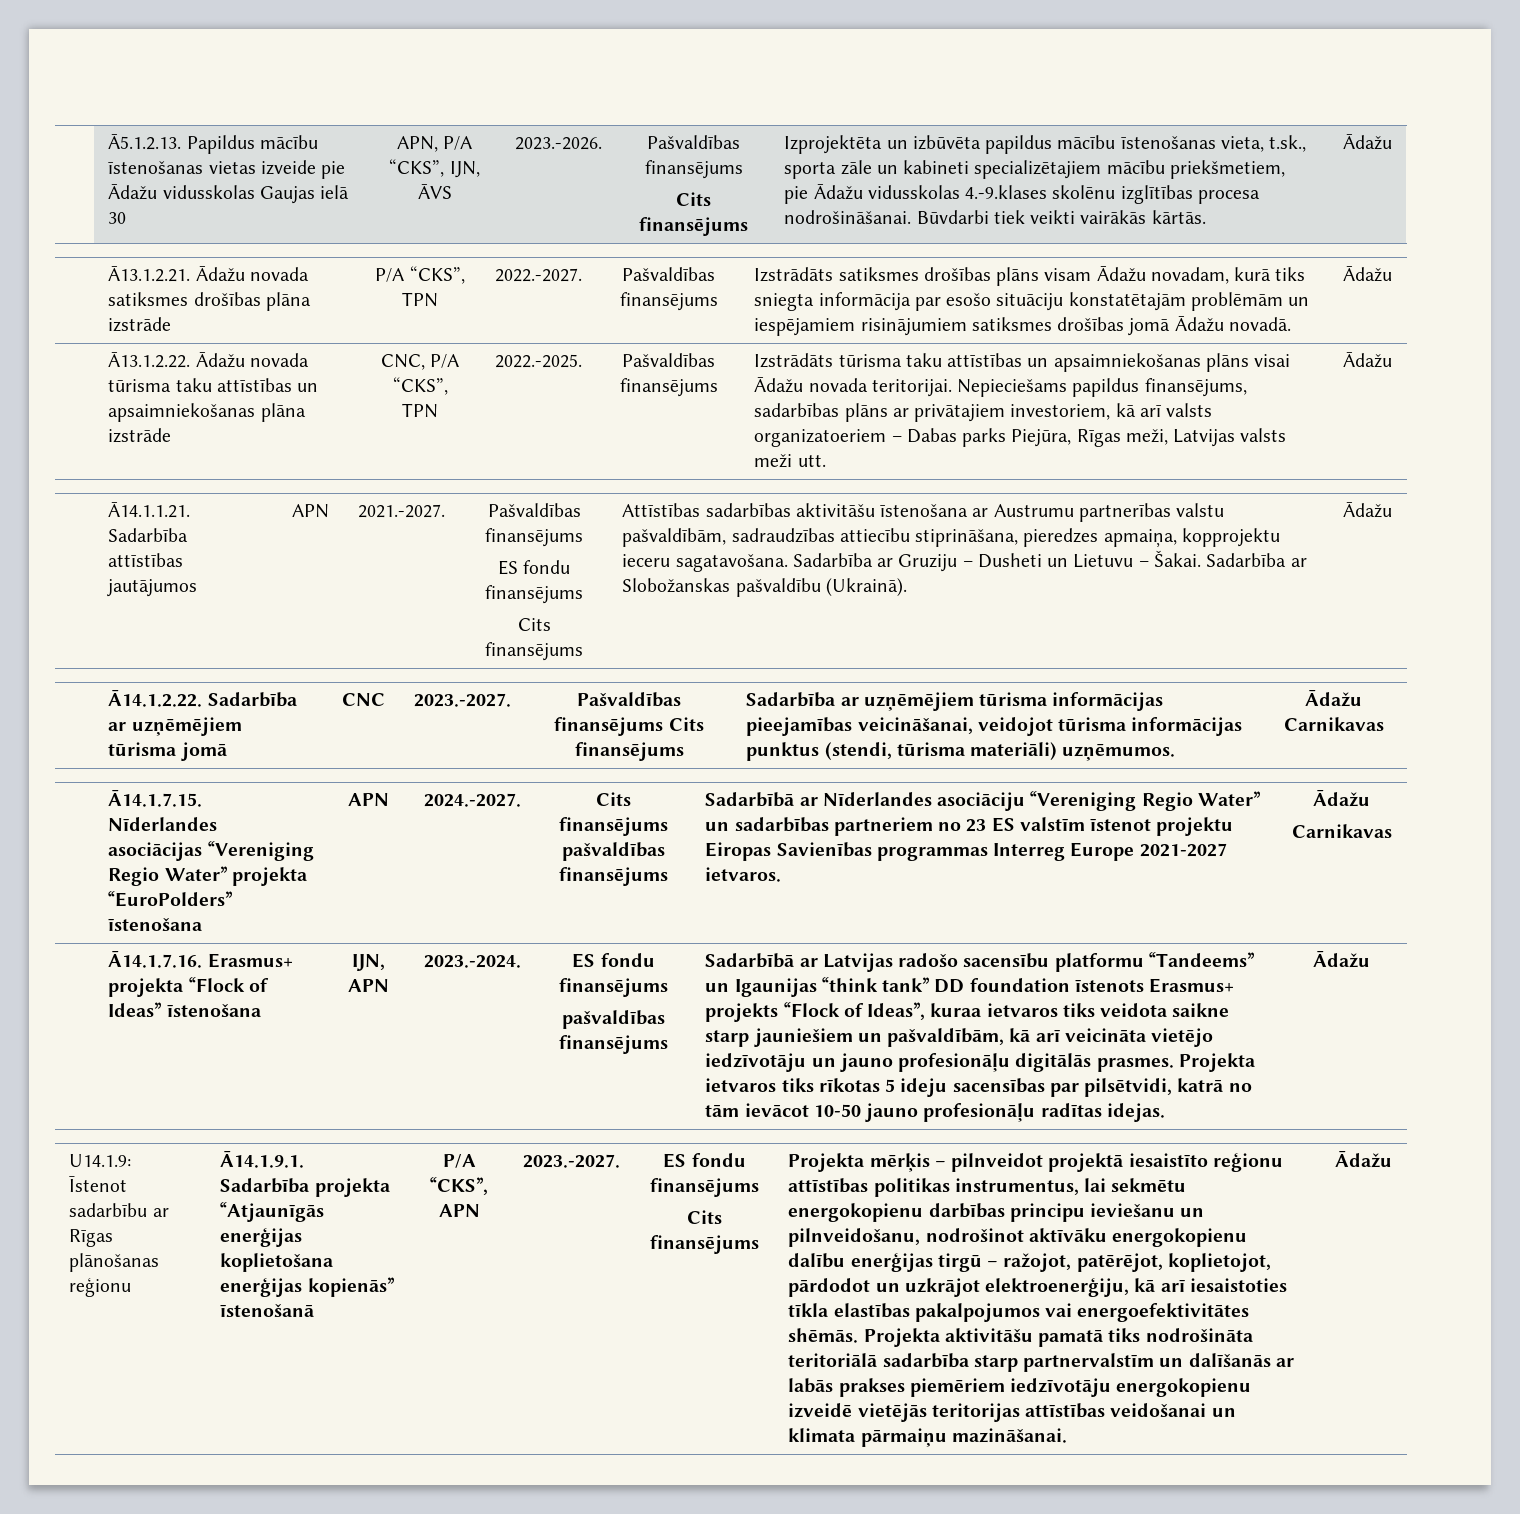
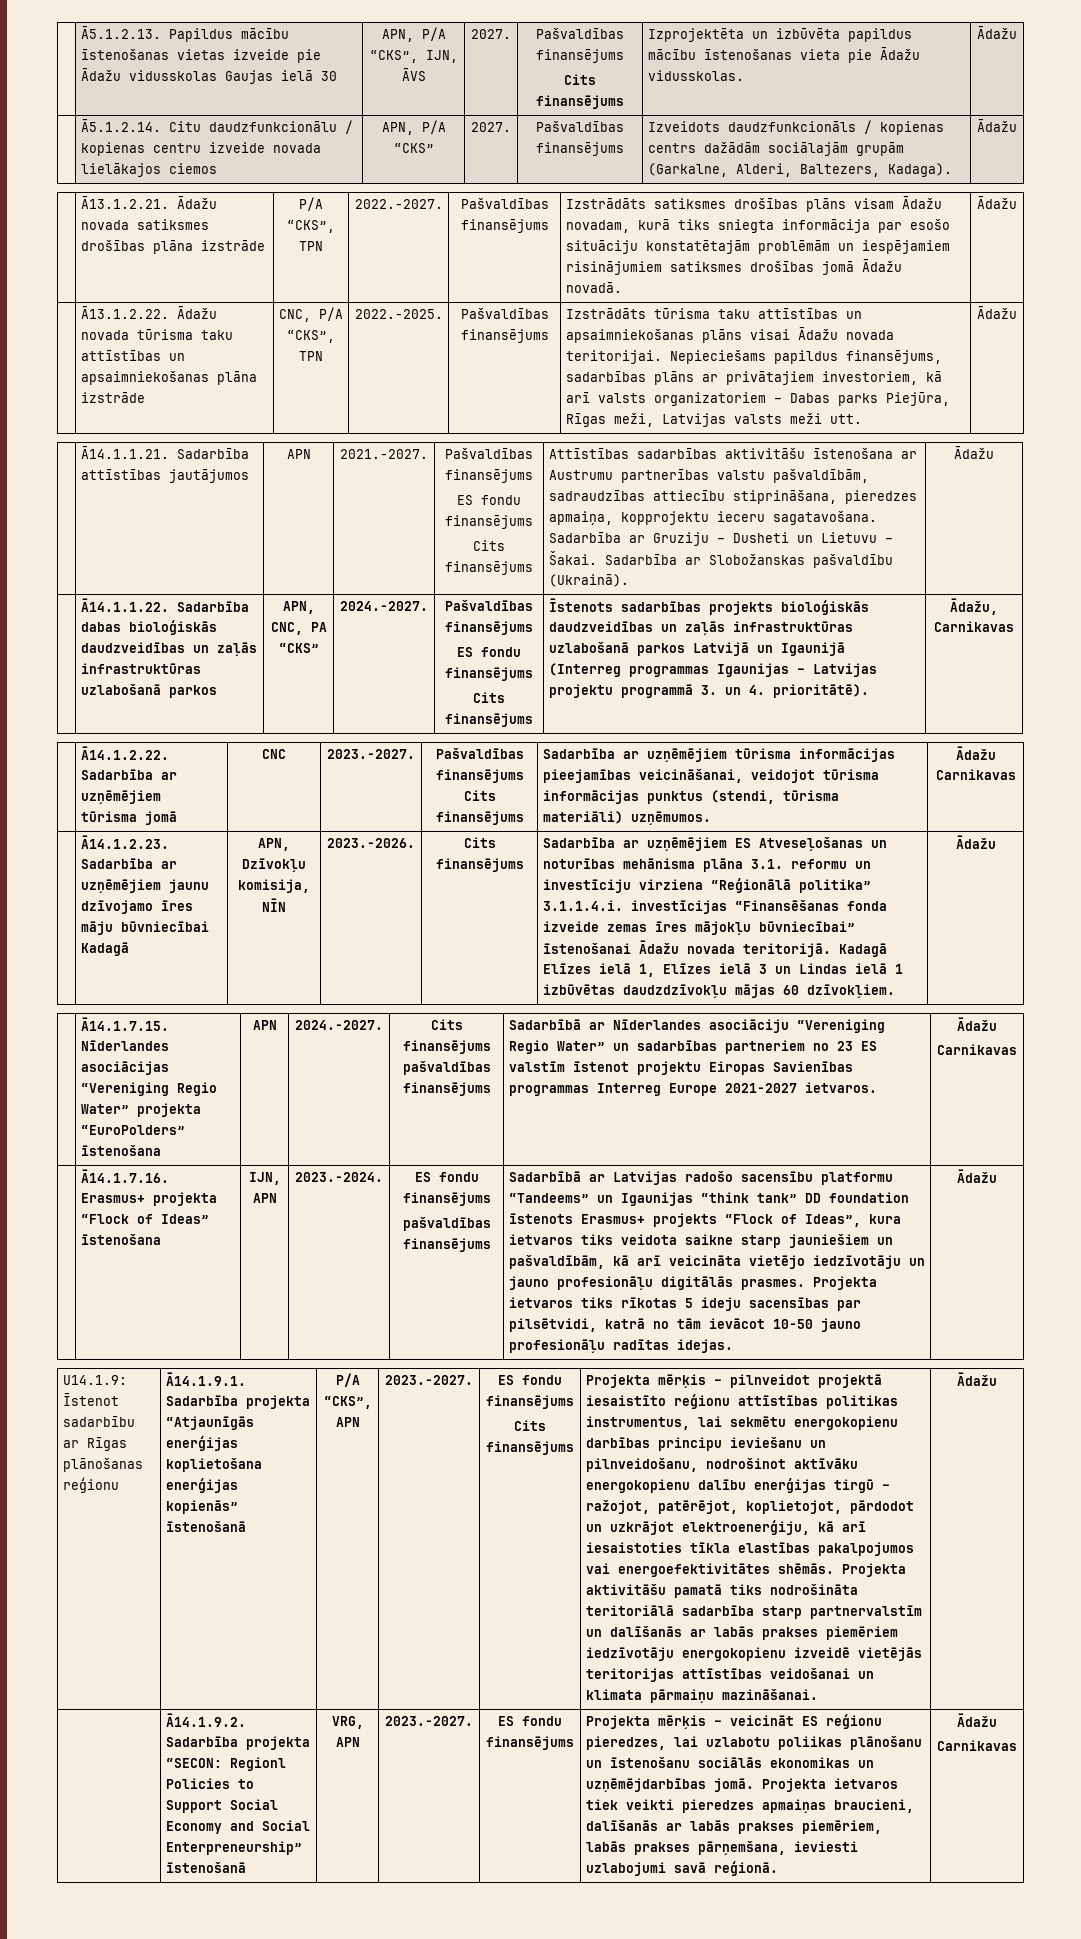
[515,137,602,150] 2023.-2026. -> [471,29,511,39] 2027.
[1220,135,1307,152] [784,160,1285,179] [784,184,1260,204] [784,210,1206,224] vieta, t.sk., sporta zāle un kabineti specializētajiem mācību priekšmetiem, pie Ādažu vidusskolas 4.-9.klases skolēnu izglītības procesa nodrošināšanai. Būvdarbi tiek veikti vairākās kārtās. -> [799,47,920,63] [647,70,744,81] [977,26,1017,39] [80,119,353,134] [80,142,321,156] [80,163,217,177] [381,120,446,135] [393,143,434,153] [471,122,511,132] [536,121,624,132] [536,142,624,156] [647,120,944,135] [647,142,904,156] [647,163,952,177] vieta pie Ādažu vidusskolas. | Ādažu // | Ā5.1.2.14. Citu daudzfunkcionālu / kopienas centru izveide novada lielākajos ciemos | APN, P/A “CKS” | 2027. | Pašvaldības finansējums | Izveidots daudzfunkcionāls / kopienas centrs dažādām sociālajām grupām (Garkalne, Alderi, Baltezers, Kadaga).
[754,429,887,447] organizatoeriem -> [653,392,766,406] organizatoriem
(1392, 510) none -> [80,598,249,612] [80,620,217,635] [80,642,257,656] [80,663,201,674] [80,684,217,698] [282,601,315,614] [270,622,327,635] [278,643,319,653] [340,601,428,611] [445,600,533,611] [445,621,533,635] [457,647,521,657] [445,667,533,681] [473,692,505,703] [445,713,533,727] [548,598,869,615] [548,621,853,635] [548,642,845,656] [548,663,877,677] [548,684,869,698] [950,598,998,615] [934,621,1014,632] // | Ā14.1.1.22. Sadarbība dabas bioloģiskās daudzveidības un zaļās infrastruktūras uzlabošanā parkos | APN, CNC, PA “CKS” | 2024.-2027. | Pašvaldības finansējums // ES fondu finansējums // Cits finansējums | Īstenots sadarbības projekts bioloģiskās daudzveidības un zaļās infrastruktūras uzlabošanā parkos Latvijā un Igaunijā (Interreg programmas Igaunijas – Latvijas projektu programmā 3. un 4. prioritātē). | Ādažu, Carnikavas
(1384, 724) none -> [80,835,169,849] [80,858,177,869] [80,879,209,893] [80,900,193,914] [80,921,209,935] [80,942,129,956] [258,838,290,851] [242,858,306,872] [238,879,310,893] [262,898,286,912] [327,838,415,848] [463,837,496,848] [435,858,524,872] [542,837,887,851] [542,858,871,872] [542,878,871,893] [542,900,887,914] [542,921,855,935] [542,940,887,957] [542,963,903,977] [542,984,895,998] [955,835,996,849] // | Ā14.1.2.23. Sadarbība ar uzņēmējiem jaunu dzīvojamo īres māju būvniecībai Kadagā | APN, Dzīvokļu komisija, NĪN | 2023.-2026. | Cits finansējums | Sadarbība ar uzņēmējiem ES Atveseļošanas un noturības mehānisma plāna 3.1. reformu un investīciju virziena “Reģionālā politika” 3.1.1.4.i. investīcijas “Finansēšanas fonda izveide zemas īres mājokļu būvniecībai” īstenošanai Ādažu novada teritorijā. Kadagā Elīzes ielā 1, Elīzes ielā 3 un Lindas ielā 1 izbūvētas daudzdzīvokļu mājas 60 dzīvokļiem. | Ādažu
[930,1003,982,1017] kuraa -> [868,1214,901,1224] kura
(1392, 1159) none -> [165,1713,246,1727] [165,1736,310,1750] [165,1757,286,1771] [165,1778,254,1789] [165,1799,278,1813] [165,1820,310,1834] [165,1841,302,1855] [165,1862,246,1873] [331,1716,364,1729] [335,1737,360,1747] [385,1716,473,1726] [498,1716,562,1726] [486,1736,574,1750] [585,1714,882,1729] [585,1736,922,1750] [585,1757,874,1768] [585,1778,898,1792] [585,1799,914,1813] [585,1820,882,1834] [585,1841,858,1855] [585,1861,778,1876] [957,1713,997,1727] [937,1740,1017,1751] // | Ā14.1.9.2. Sadarbība projekta “SECON: Regionl Policies to Support Social Economy and Social Enterpreneurship” īstenošanā | VRG, APN | 2023.-2027. | ES fondu finansējums | Projekta mērķis – veicināt ES reģionu pieredzes, lai uzlabotu poliikas plānošanu un īstenošanu sociālās ekonomikas un uzņēmējdarbības jomā. Projekta ietvaros tiek veikti pieredzes apmaiņas braucieni, dalīšanās ar labās prakses piemēriem, labās prakses pārņemšana, ieviesti uzlabojumi savā reģionā. | Ādažu // Carnikavas

